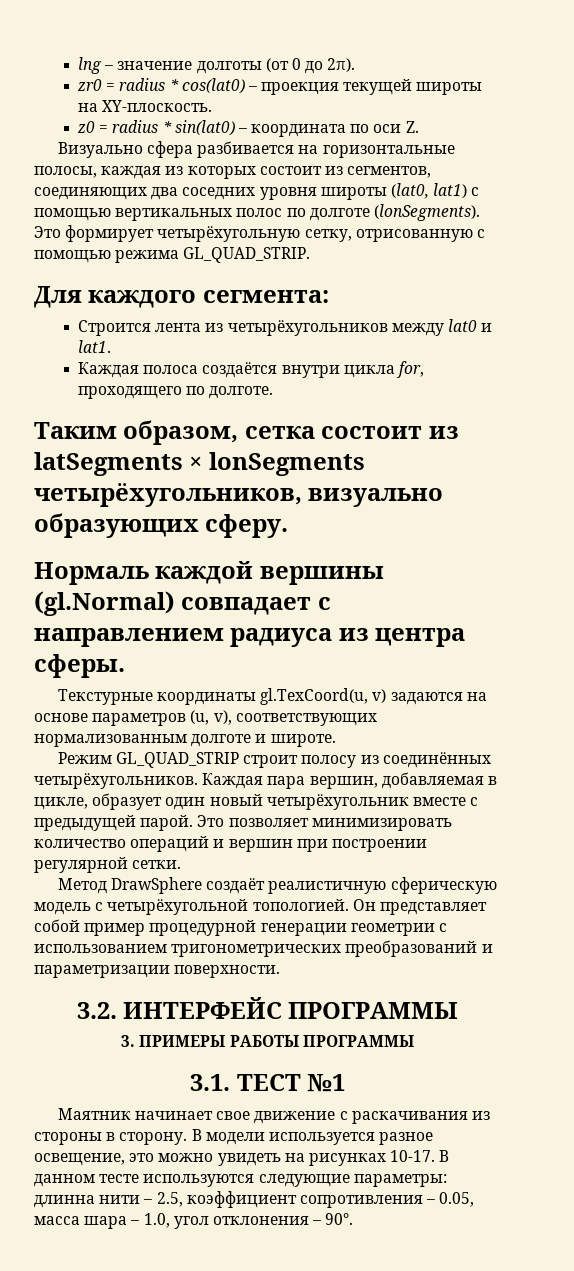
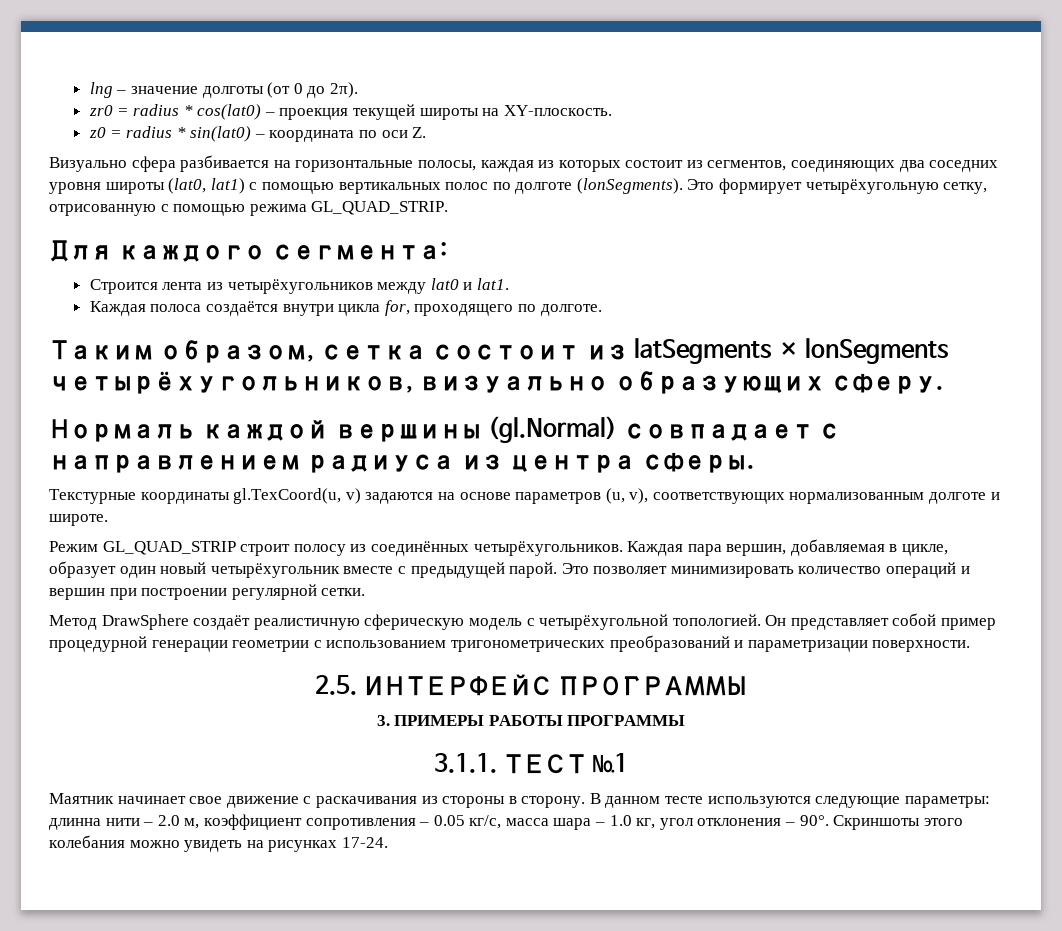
[76,1002,117,1019] 3.2. -> [314,675,357,695] 2.5.
[190,1074,231,1091] 3.1. -> [433,753,497,773] 3.1.1.
[205,1132,434,1145] [34,1150,450,1166] модели используется разное освещение, это можно увидеть на рисунках 10-17. В -> (601, 798) none
[156,1192,183,1207] 2.5, -> [157,815,200,829] 2.0 м,
[439,1192,475,1207] 0.05, -> [433,815,502,829] 0.05 кг/с,
[143,1213,170,1228] 1.0, -> [609,815,656,829] 1.0 кг,
(354, 1219) none -> [833,815,963,830] [49,835,388,852] Скриншоты этого колебания можно увидеть на рисунках 17-24.

